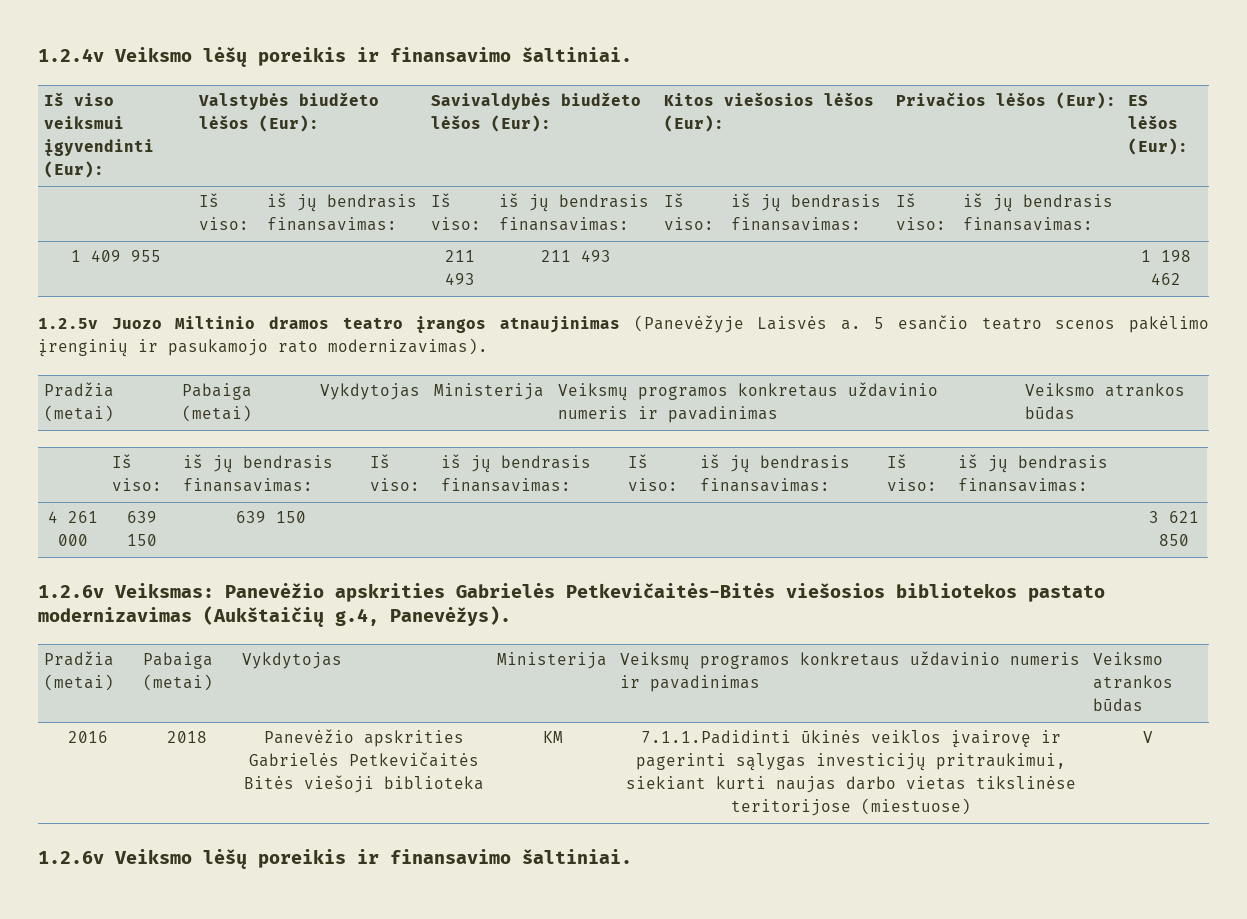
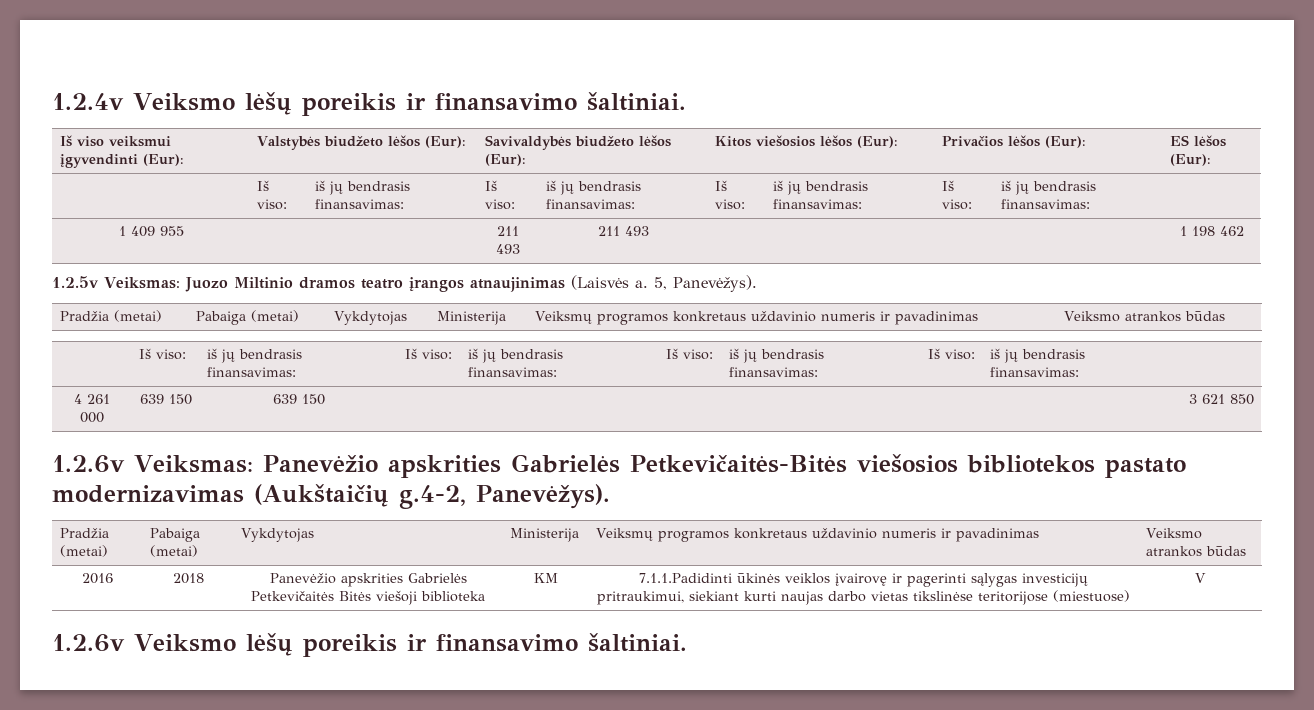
(98, 323) none -> [104,277,180,289] Veiksmas:
[633,315,1209,333] [38,338,488,357] (Panevėžyje Laisvės a. 5 esančio teatro scenos pakėlimo įrenginių ir pasukamojo rato modernizavimas). -> [570,275,757,292] (Laisvės a. 5, Panevėžys).
[335,608,379,626] g.4, -> [399,485,466,509] g.4-2,

